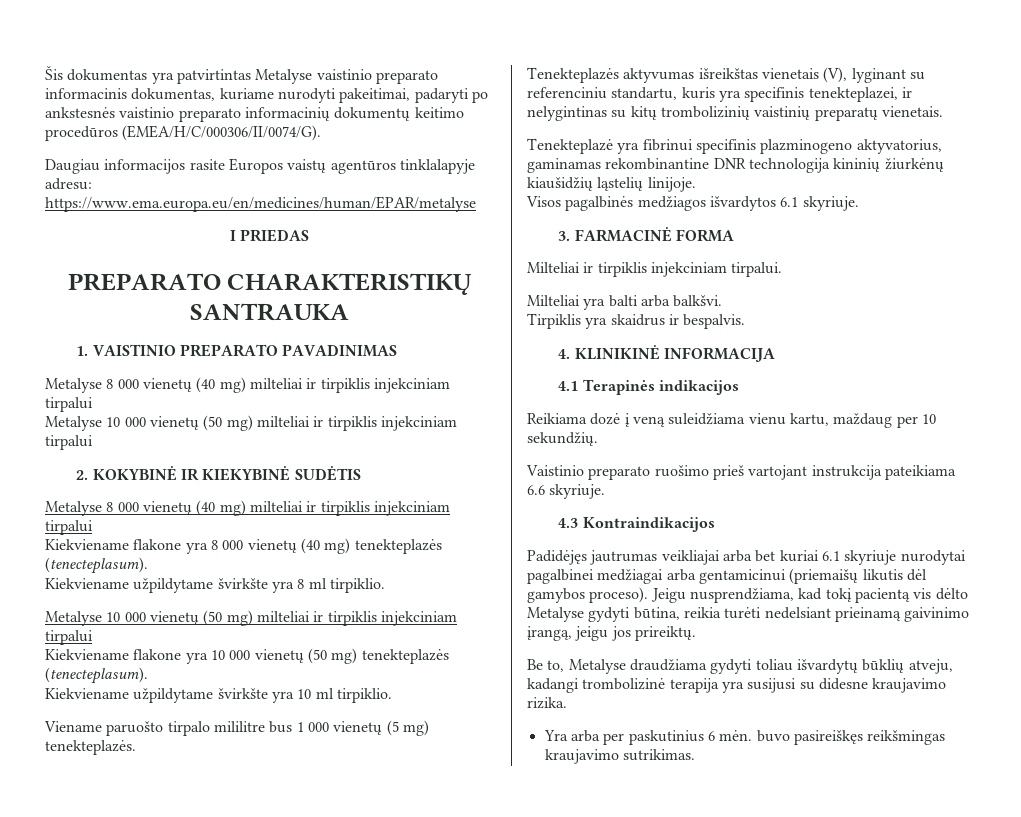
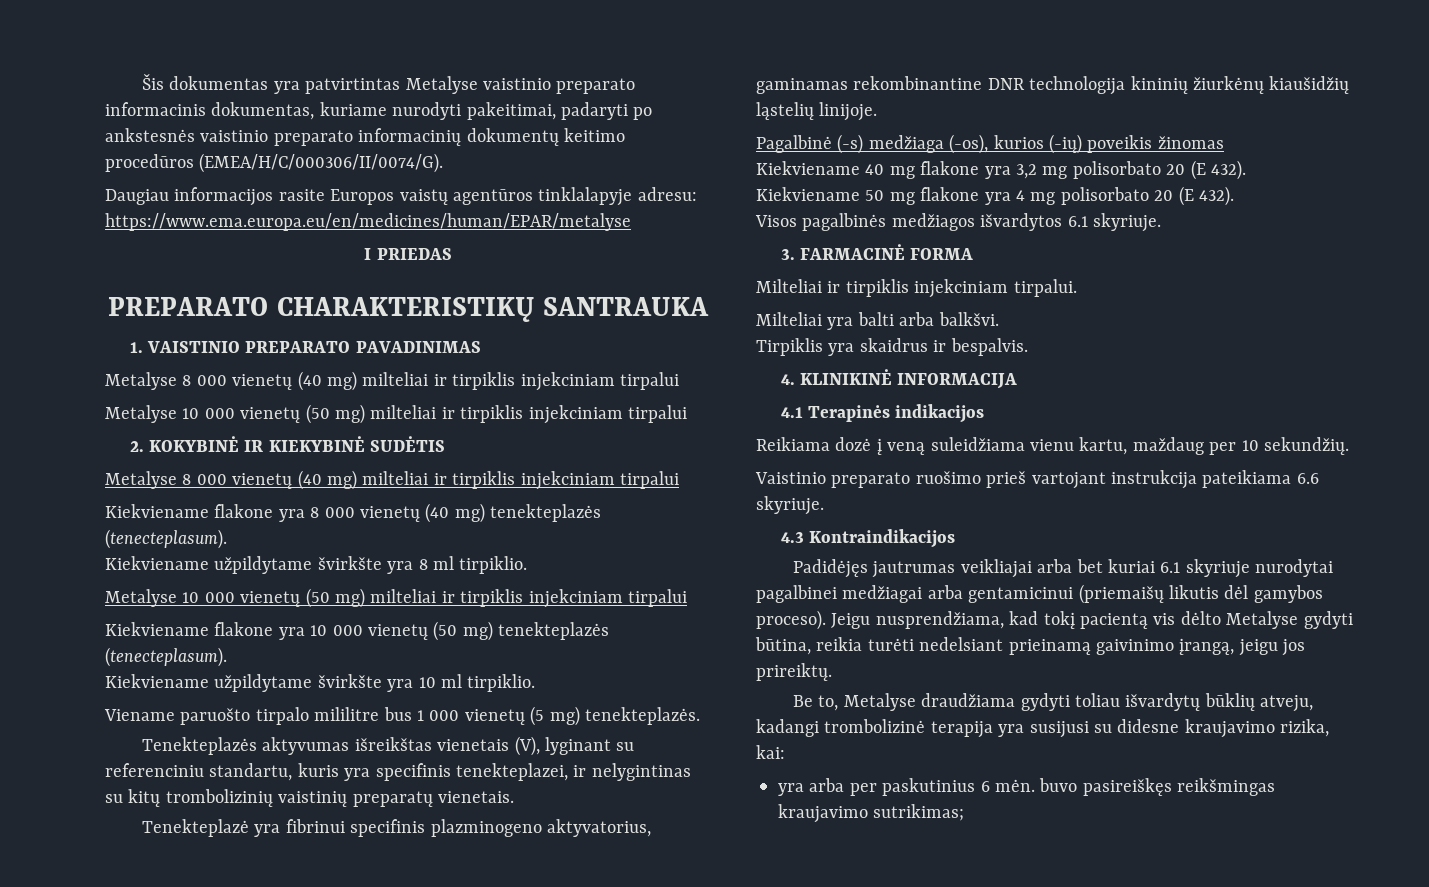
(696, 184) none -> [756,134,1224,154] [756,160,1246,180] [756,186,1234,206] // Pagalbinė (-s) medžiaga (-os), kurios (-ių) poveikis žinomas // Kiekviename 40 mg flakone yra 3,2 mg polisorbato 20 (E 432). // Kiekviename 50 mg flakone yra 4 mg polisorbato 20 (E 432).
[527,697,567,709] [543,730,568,741] rizika. // Yra -> [1280,719,1330,737] [756,745,785,759] [778,783,804,796] rizika, kai: // yra
[622,749,695,761] sutrikimas. -> [873,804,965,821] sutrikimas;

